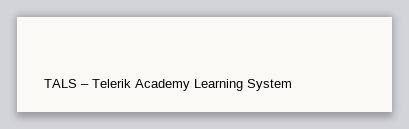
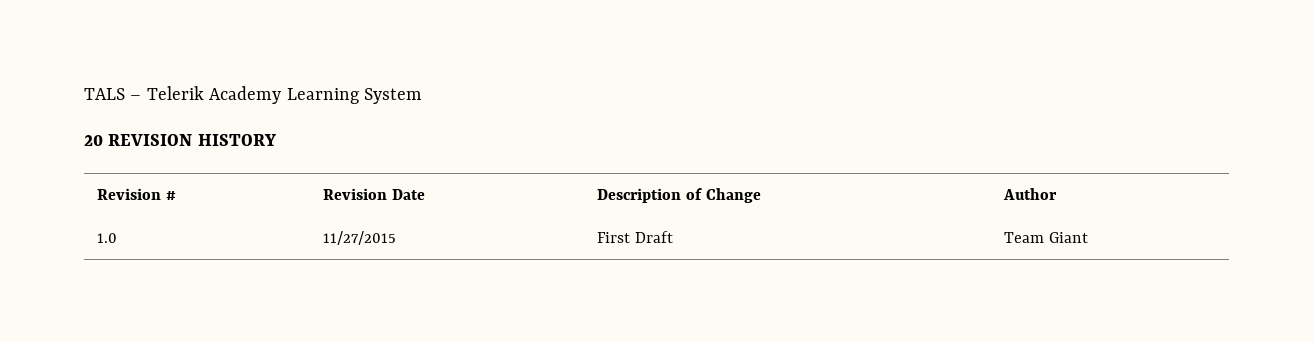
(292, 85) none -> [84,134,276,146] [97,188,177,200] [323,188,426,200] [597,188,762,203] [1003,188,1058,200] [97,233,118,243] [323,231,397,245] [597,231,674,243] [1004,232,1089,243] // 20 REVISION HISTORY // Revision # | Revision Date | Description of Change | Author // 1.0 | 11/27/2015 | First Draft | Team Giant

